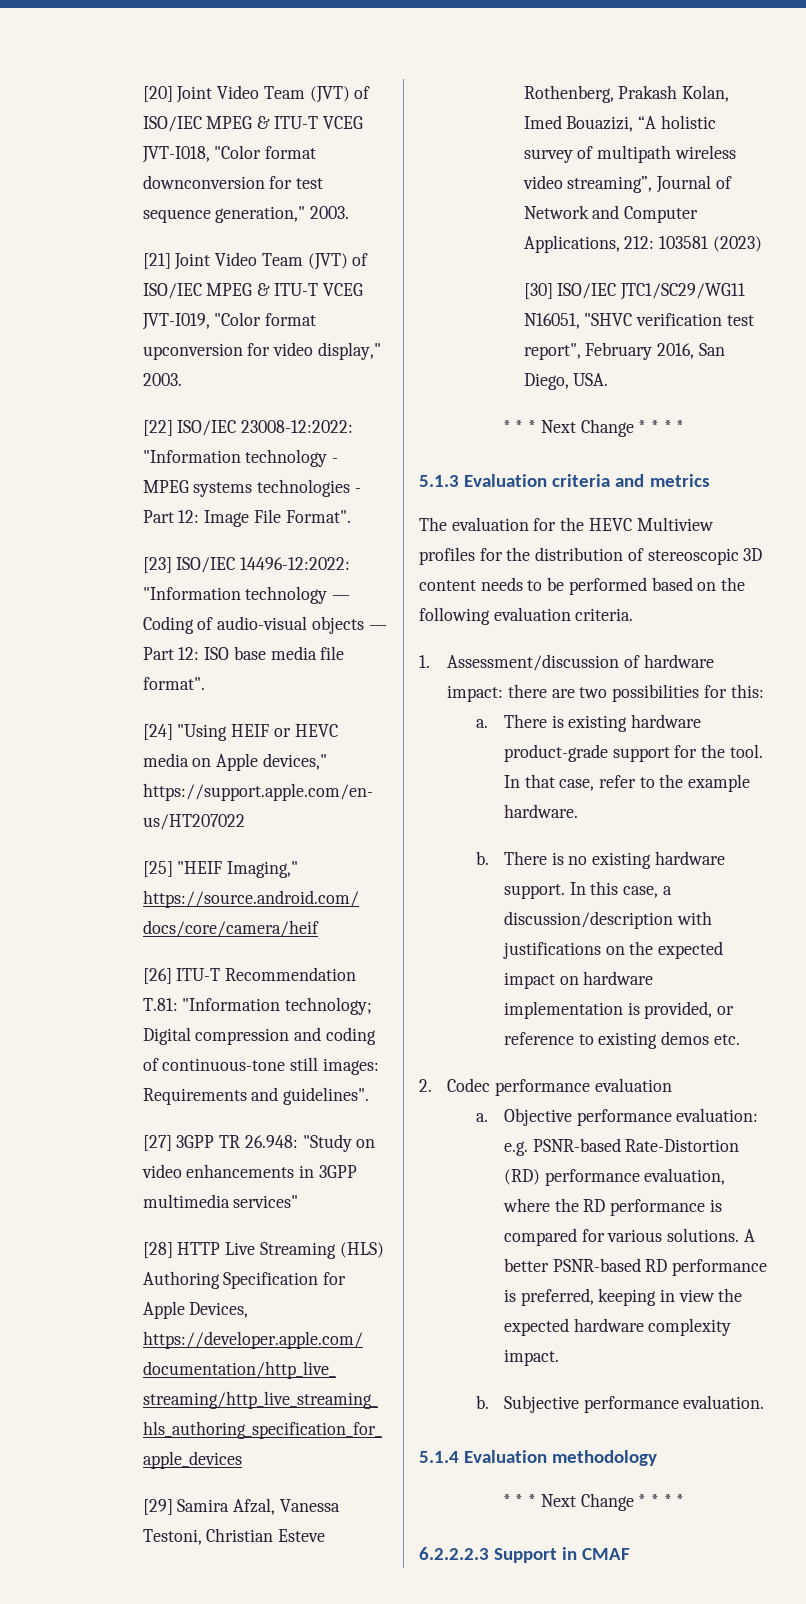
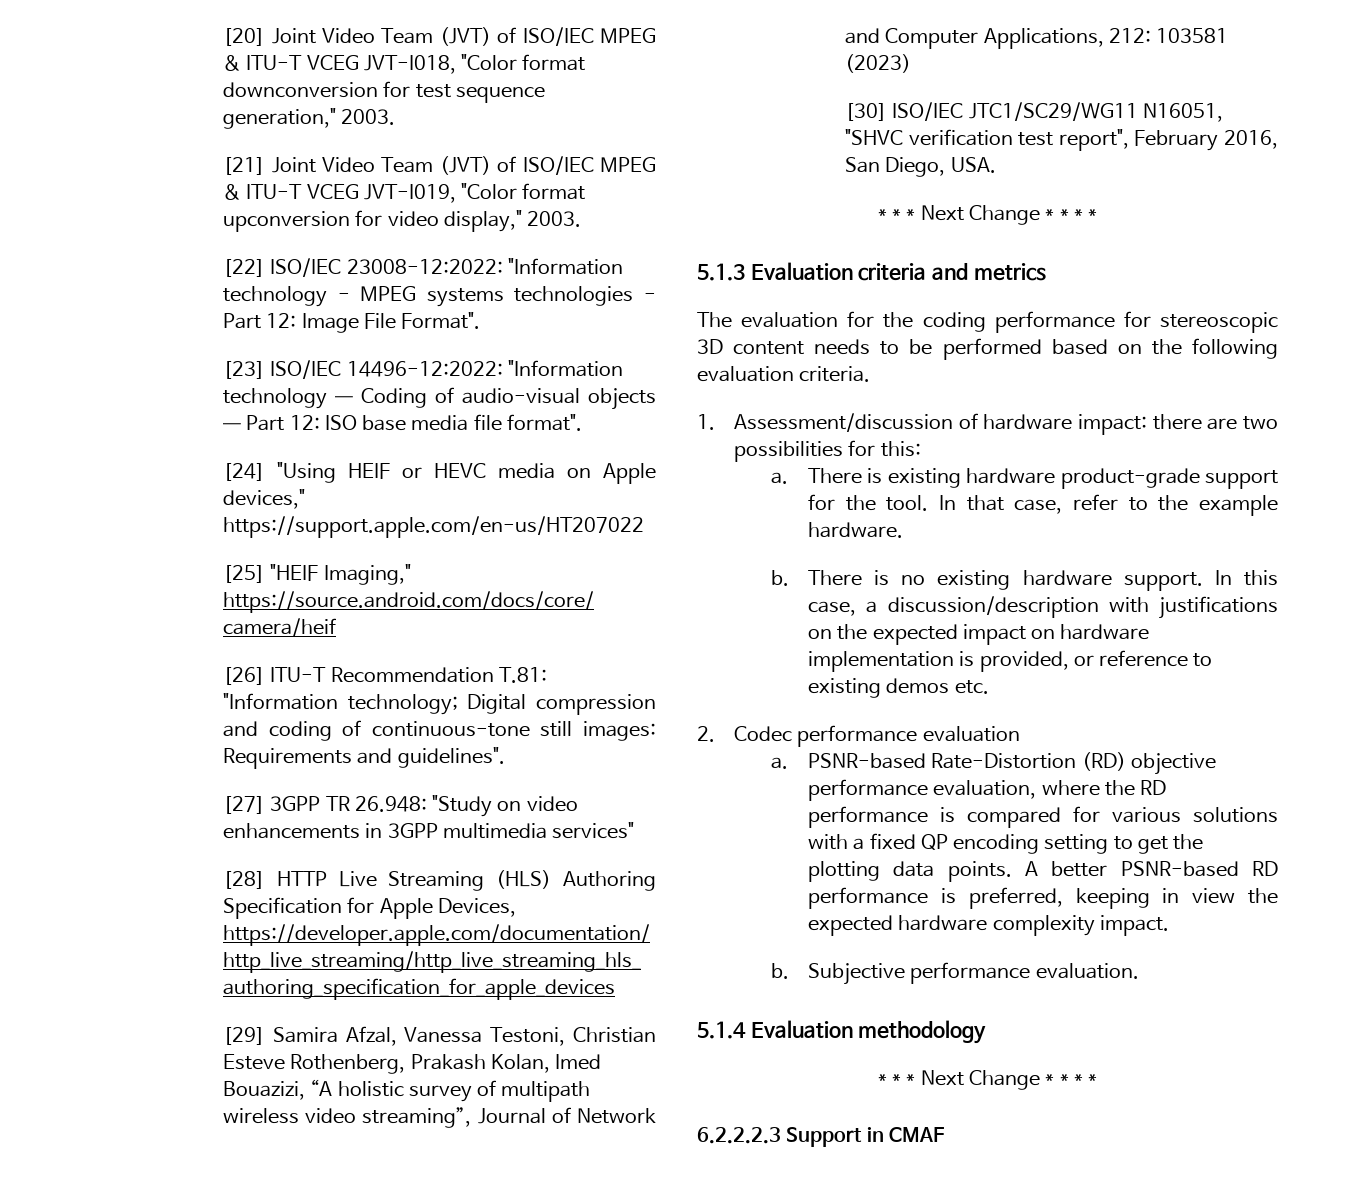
[588,517,714,531] [419,547,644,565] HEVC Multiview profiles for the distribution of -> [922,311,1151,333] coding performance for
[503,1108,759,1126] [503,1141,528,1156] Objective performance evaluation: e.g. -> (789, 763) none
(540, 1177) none -> [1130,753,1216,775] objective
[667,1228,740,1242] solutions. -> [1193,807,1278,823] [808,833,1204,854] [808,861,1012,882] solutions with a fixed QP encoding setting to get the plotting data points.

